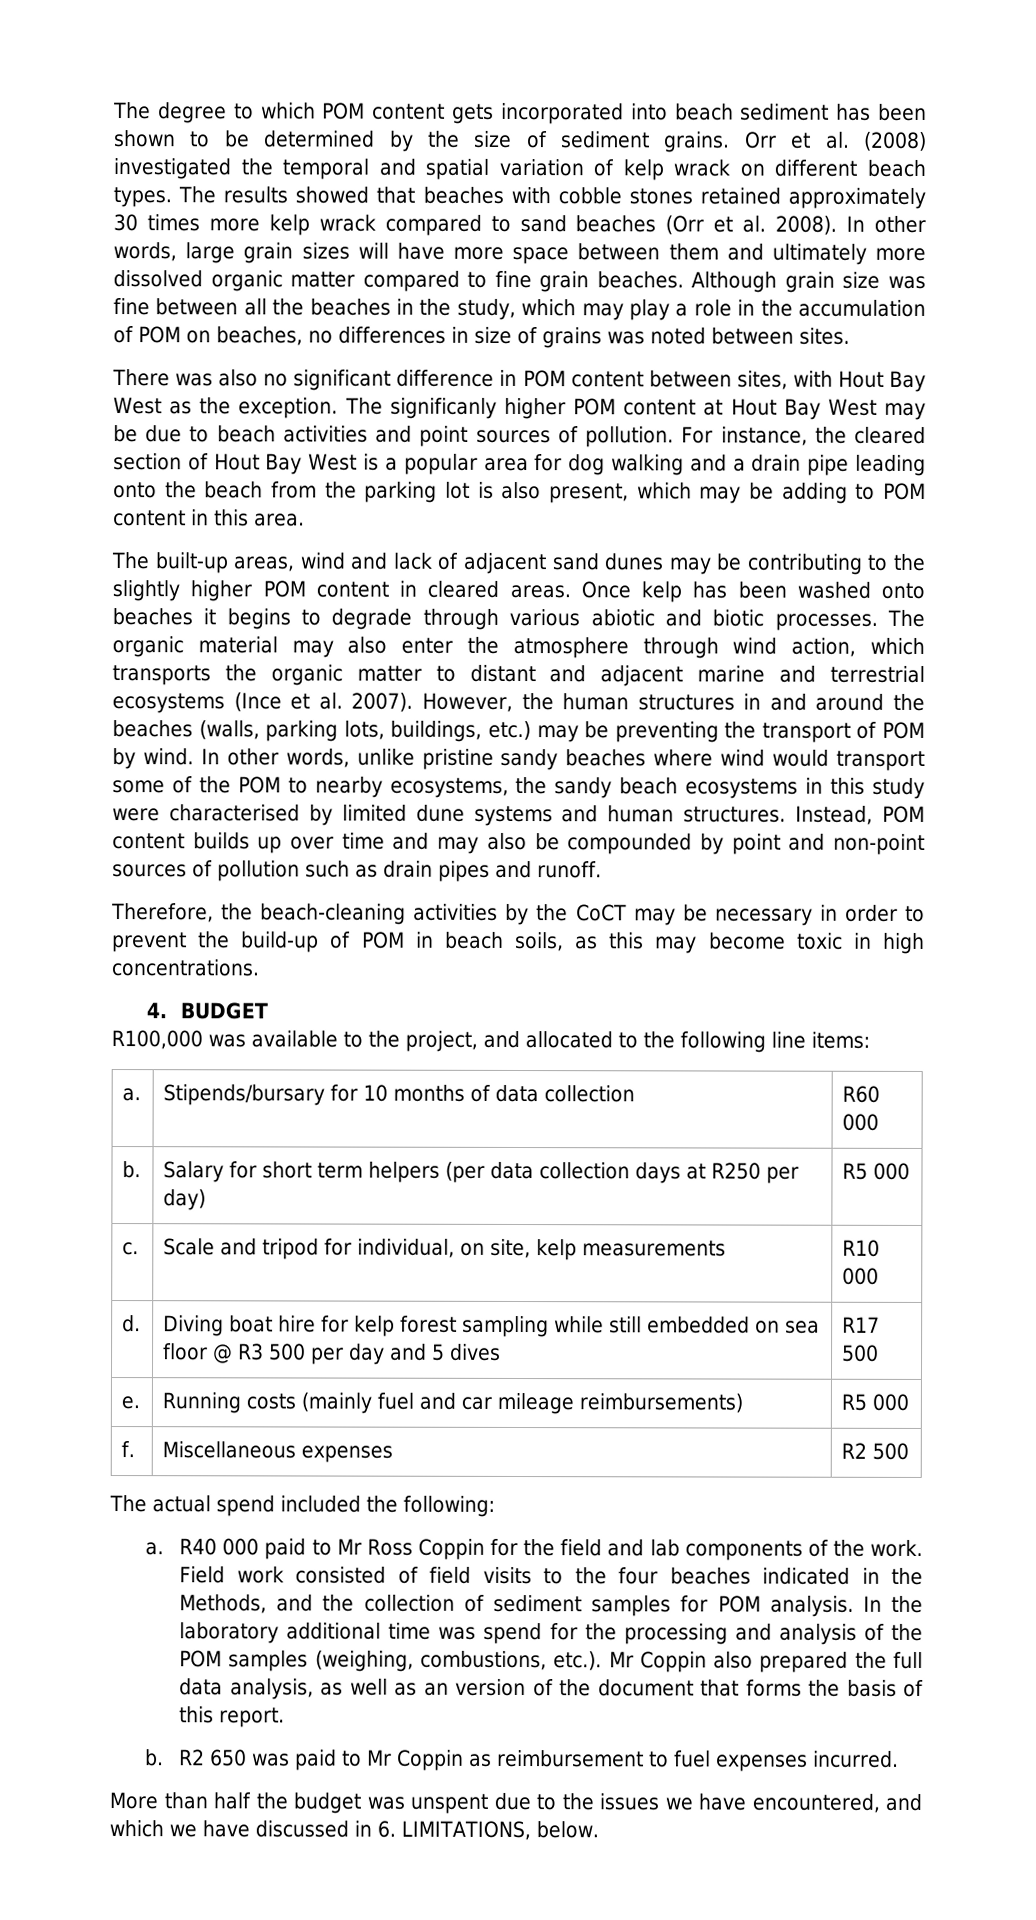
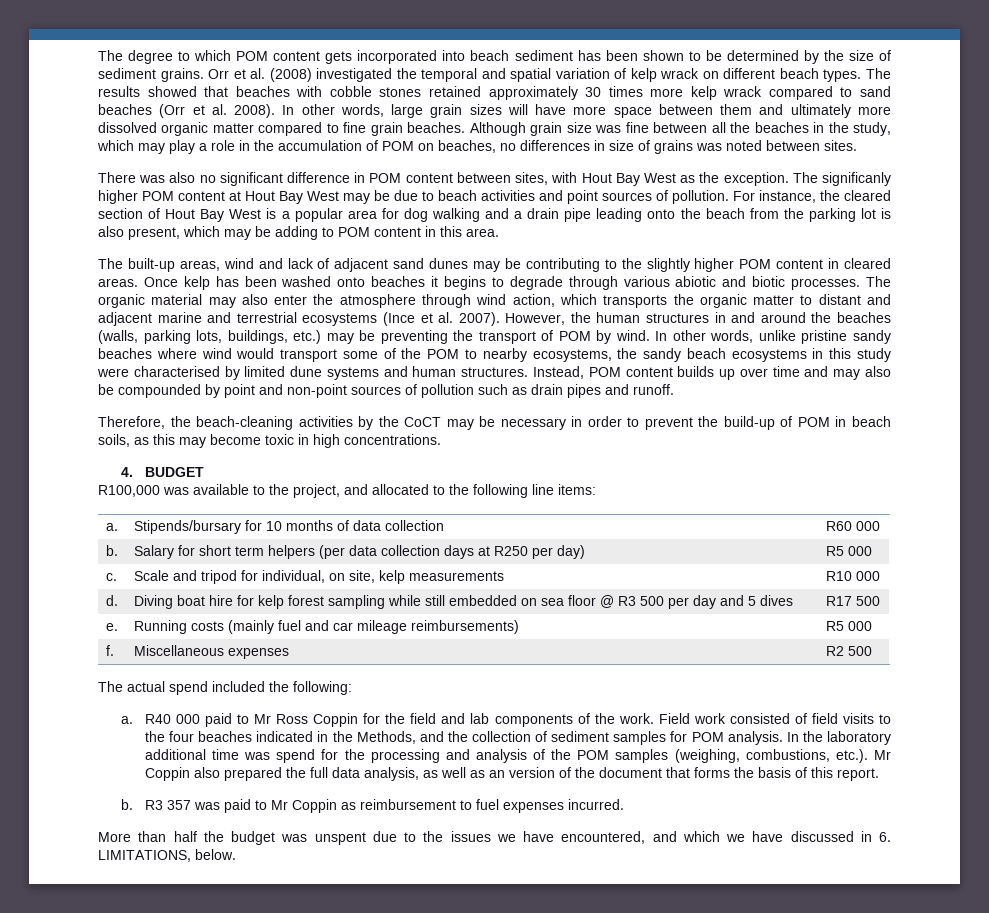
[179,1749,248,1767] R2 650 -> [144,800,191,810] R3 357

